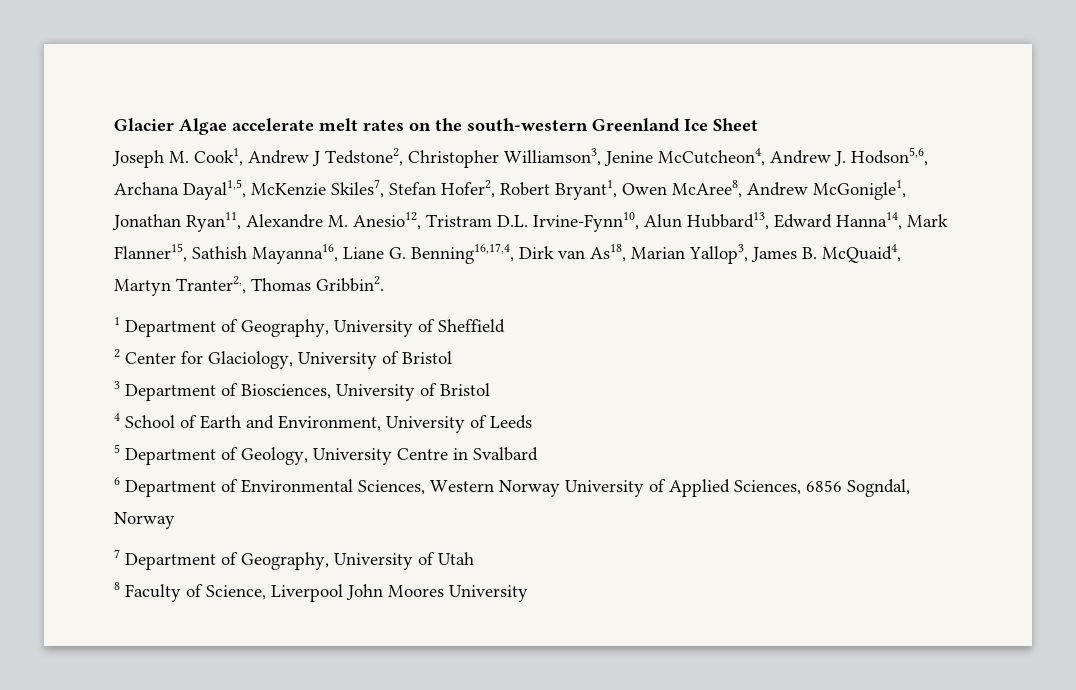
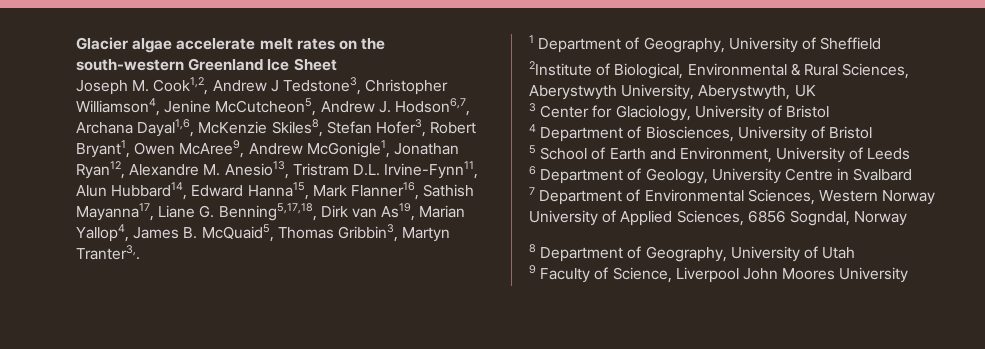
[179,118,227,135] Algae -> [132,38,173,53] algae
[194,148,243,166] Cook1, -> [153,77,209,95] Cook1,2,
[325,147,928,168] [114,179,495,200] Tedstone2, Christopher Williamson3, Jenine McCutcheon4, Andrew J. Hodson5,6, Archana Dayal1,5, McKenzie Skiles7, Stefan Hofer2, -> [282,77,449,95] [76,98,470,116] [76,119,426,137] Tedstone3, Christopher Williamson4, Jenine McCutcheon5, Andrew J. Hodson6,7, Archana Dayal1,6, McKenzie Skiles8, Stefan Hofer3,
[672,180,742,198] McAree8, -> [179,140,245,158] McAree9,
[186,212,241,232] Ryan11, -> [76,161,125,179] Ryan12,
[353,212,421,230] Anesio12, -> [224,161,289,179] Anesio13,
[533,212,948,232] [114,243,338,264] Irvine-Fynn10, Alun Hubbard13, Edward Hanna14, Mark Flanner15, Sathish Mayanna16, -> [384,161,479,179] [76,182,475,200] [76,203,154,221] Irvine-Fynn11, Alun Hubbard14, Edward Hanna15, Mark Flanner16, Sathish Mayanna17,
[411,243,514,264] Benning16,17,4, -> [218,203,317,221] Benning5,17,18,
[590,244,901,264] [114,276,384,296] As18, Marian Yallop3, James B. McQuaid4, Martyn Tranter2,, Thomas Gribbin2. -> [381,203,466,221] [76,224,451,242] [76,245,140,260] As19, Marian Yallop4, James B. McQuaid5, Thomas Gribbin3, Martyn Tranter3,.
[114,349,120,358] 2 -> [529,61,910,79] [529,84,816,100] [529,103,536,112] 2Institute of Biological, Environmental & Rural Sciences, Aberystwyth University, Aberystwyth, UK // 3
[114,381,120,389] 3 -> [529,124,536,132] 4
[114,413,120,421] 4 -> [529,145,536,154] 5
[114,444,120,453] 5 -> [529,166,536,175] 6
[114,477,120,485] 6 -> [529,187,535,195] 7
[114,549,120,558] 7 -> [529,244,536,253] 8
[114,582,120,590] 8 -> [529,265,536,274] 9

